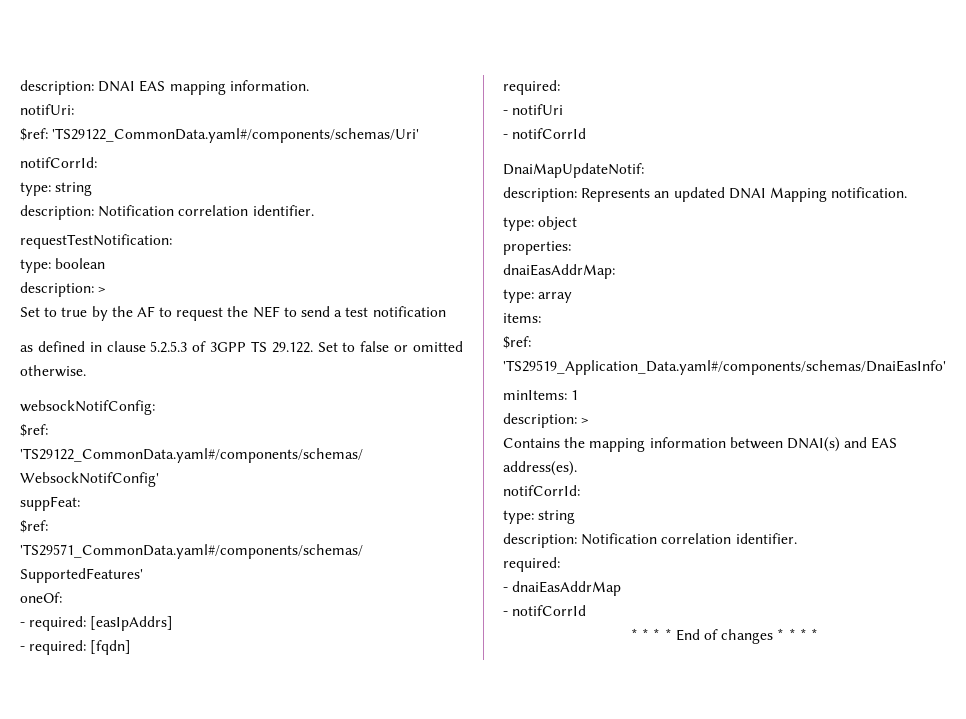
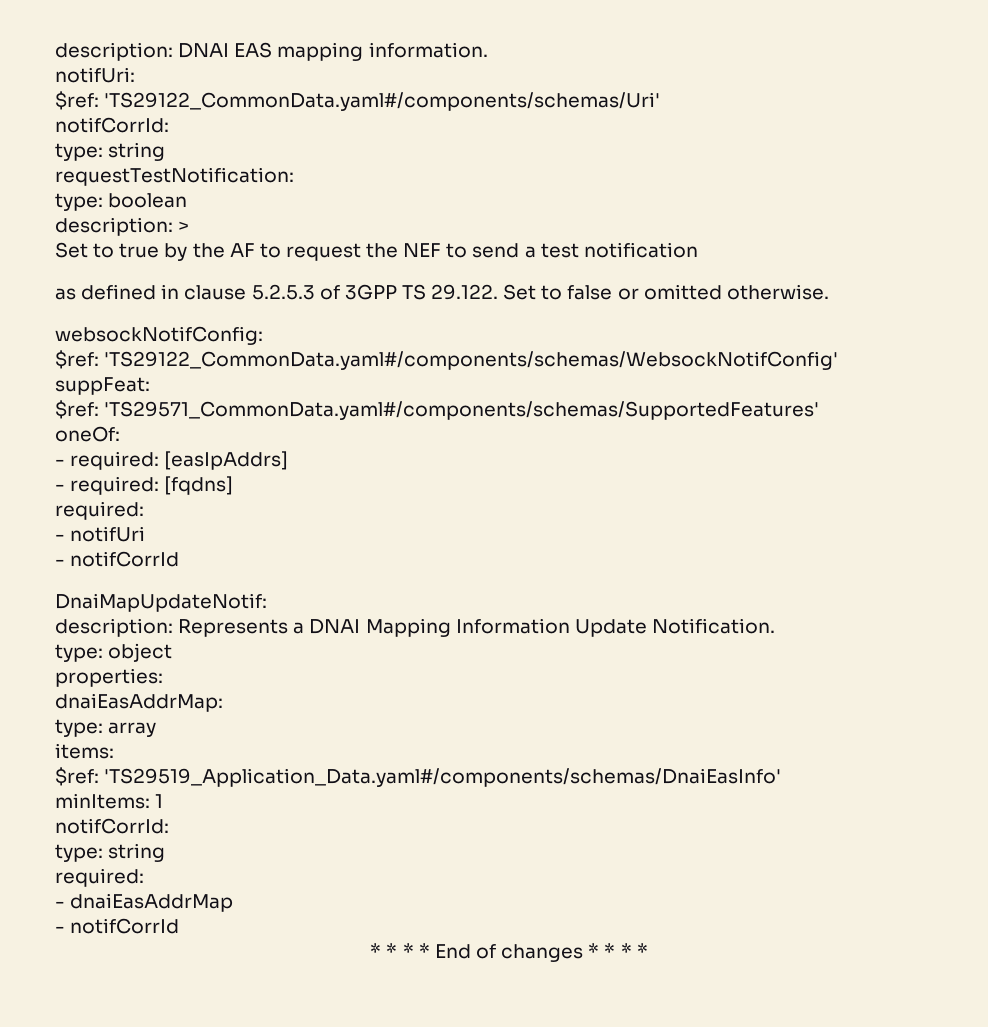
[20,205,314,220] // description: Notification correlation identifier. -> (166, 151) none
[90,640,132,655] [fqdn] -> [164,476,234,495] [fqdns]
[654,187,908,202] an updated DNAI Mapping notification. -> [293,618,775,637] a DNAI Mapping Information Update Notification.
[503,413,590,428] [503,437,898,452] [503,461,577,476] [503,485,580,496] [503,510,576,524] [503,533,797,548] // description: > // Contains the mapping information between DNAI(s) and EAS address(es). // notifCorrId: // type: string // description: Notification correlation identifier. -> [55,818,169,834] [55,843,166,862] // notifCorrId: // type: string

